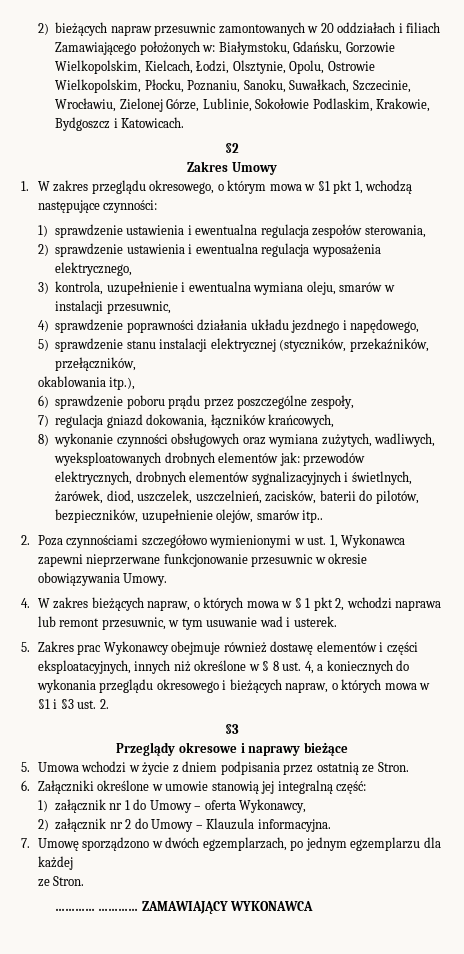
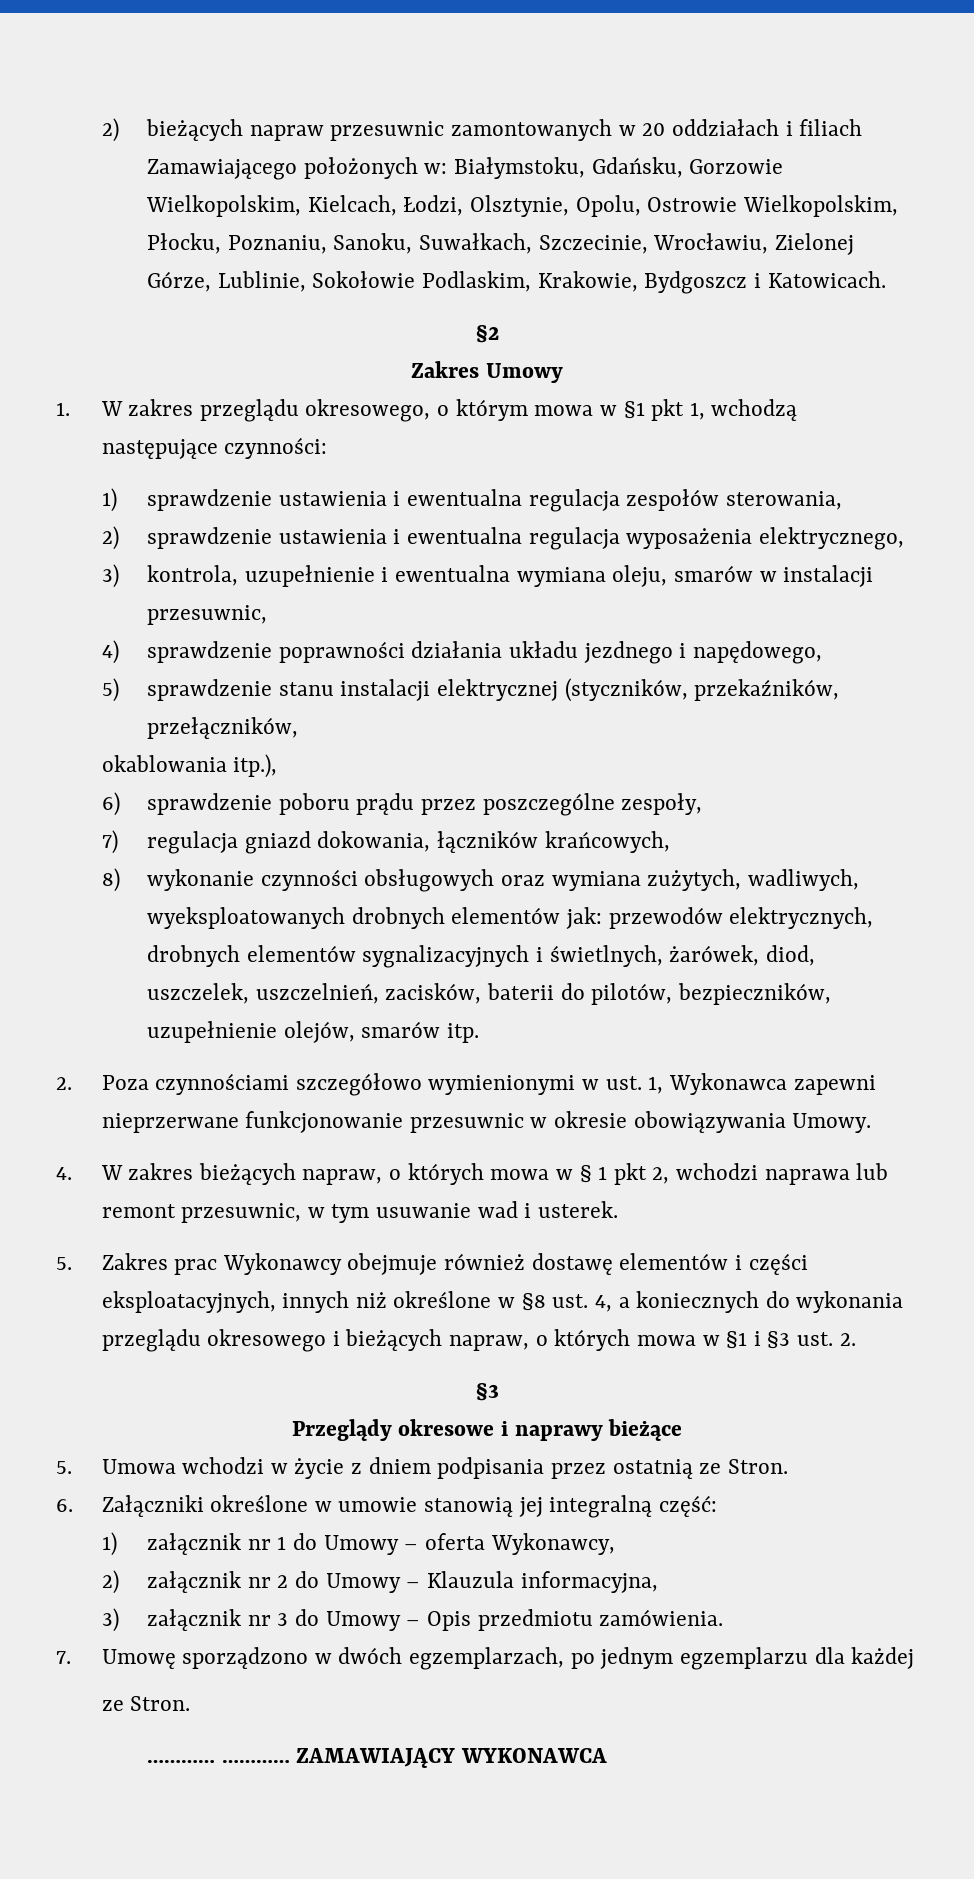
[302,510,324,523] itp.. -> [447,1023,480,1043] itp.
[262,661,279,671] § 8 -> [521,1293,546,1311] §8
[257,819,331,832] informacyjna. -> [520,1571,658,1593] [101,1608,724,1632] informacyjna, // 3) załącznik nr 3 do Umowy – Opis przedmiotu zamówienia.

